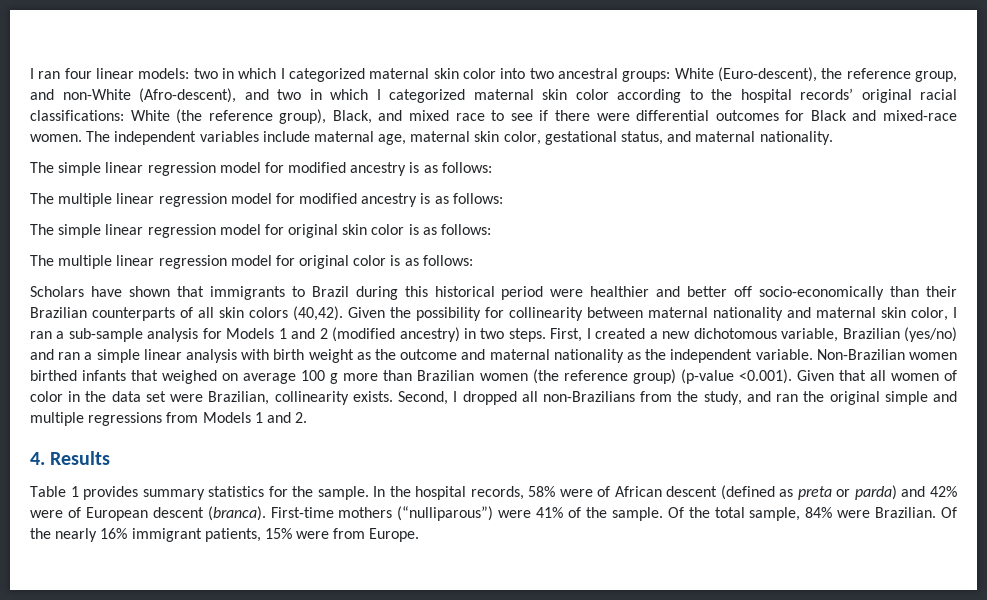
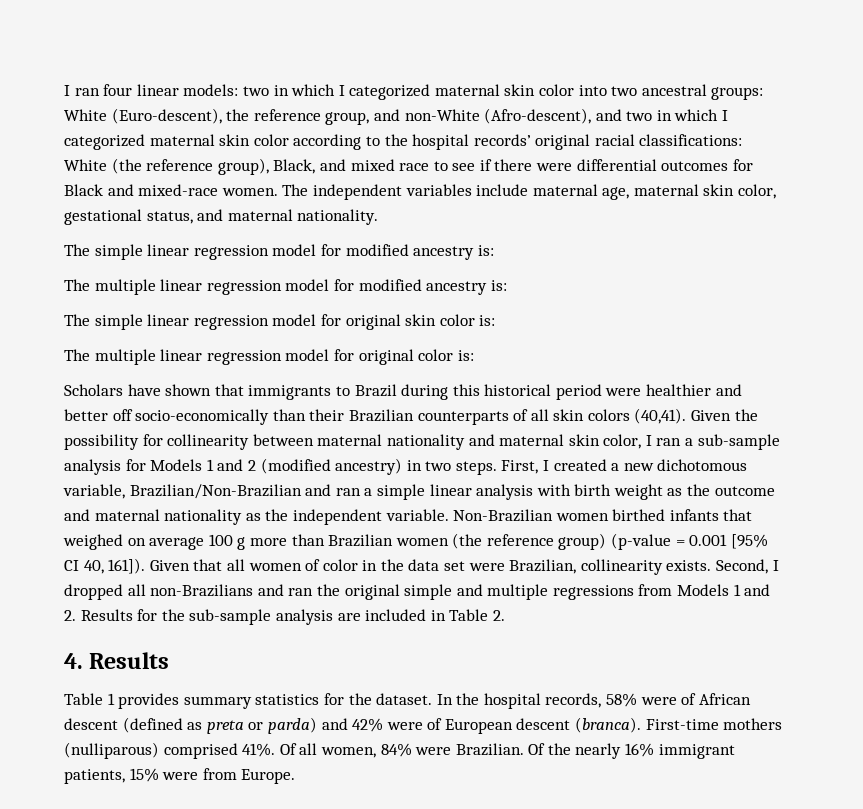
[409,162,492,173] is as follows: -> [477,245,494,256] is:
[420,193,503,204] is as follows: -> [490,280,507,291] is:
[408,224,492,235] is as follows: -> [479,315,496,326] is:
[390,255,473,266] is as follows: -> [457,350,474,361] is:
[293,306,343,321] (40,42). -> [634,408,687,424] (40,41).
[842,327,958,342] Brazilian (yes/no) -> [129,484,302,499] Brazilian/Non-Brazilian
[738,369,792,384] <0.001). -> [675,534,768,549] [64,558,146,574] = 0.001 [95% CI 40, 161]).
[640,391,742,405] from the study, -> (254, 590) none
(308, 417) none -> [80,609,505,625] Results for the sub-sample analysis are included in Table 2.
[317,486,369,500] sample. -> [376,693,433,705] dataset.
[397,506,801,521] (“nulliparous”) were 41% of the sample. Of the total sample, -> [64,742,376,759] (nulliparous) comprised 41%. Of all women,

